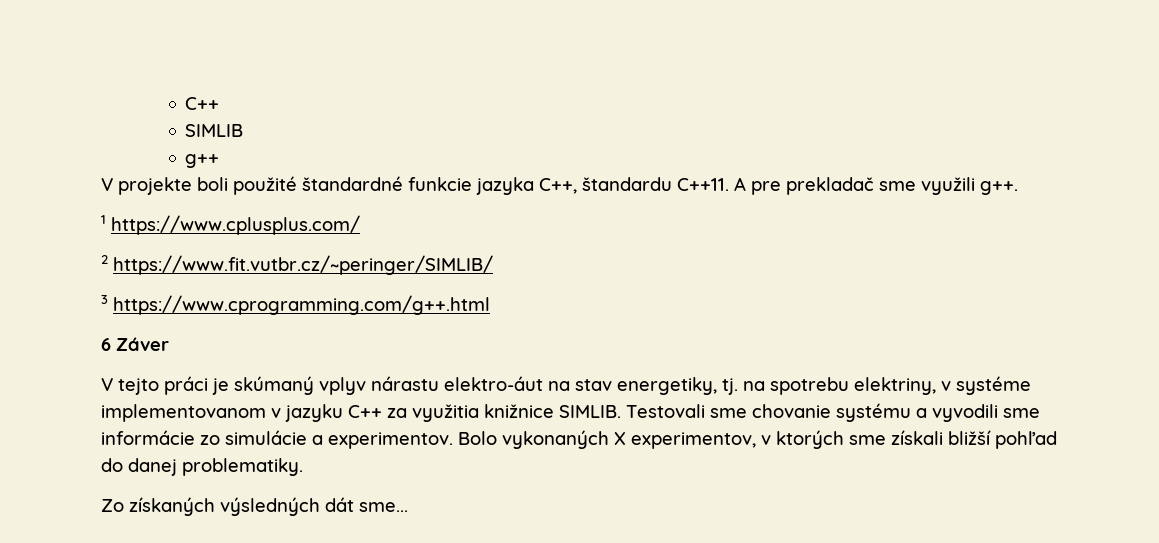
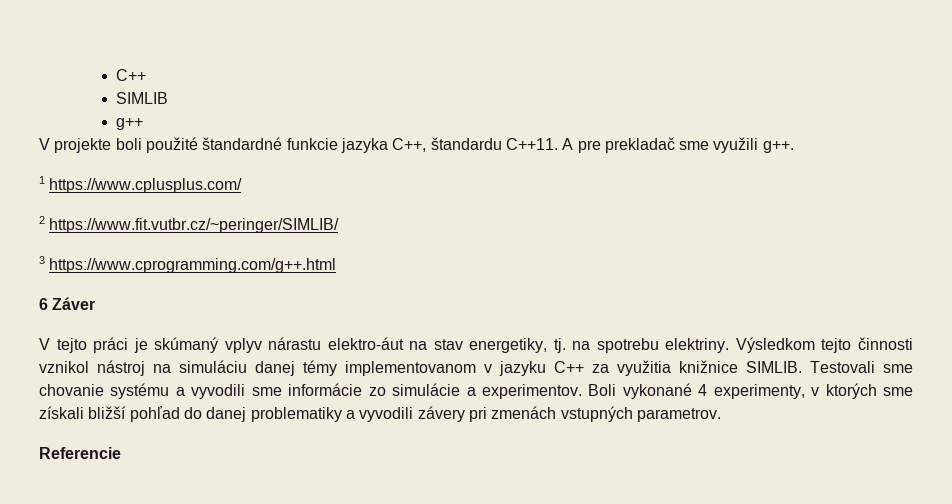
[854,376,1031,395] elektriny, v systéme -> [665,337,913,353] [39,360,337,376] elektriny. Výsledkom tejto činnosti vznikol nástroj na simuláciu danej témy
[458,430,756,449] Bolo vykonaných X experimentov, -> [588,383,805,399] Boli vykonané 4 experimenty,
[182,458,303,476] [101,497,408,516] problematiky. // Zo získaných výsledných dát sme... -> [250,406,721,422] [39,447,121,459] problematiky a vyvodili závery pri zmenách vstupných parametrov. // Referencie

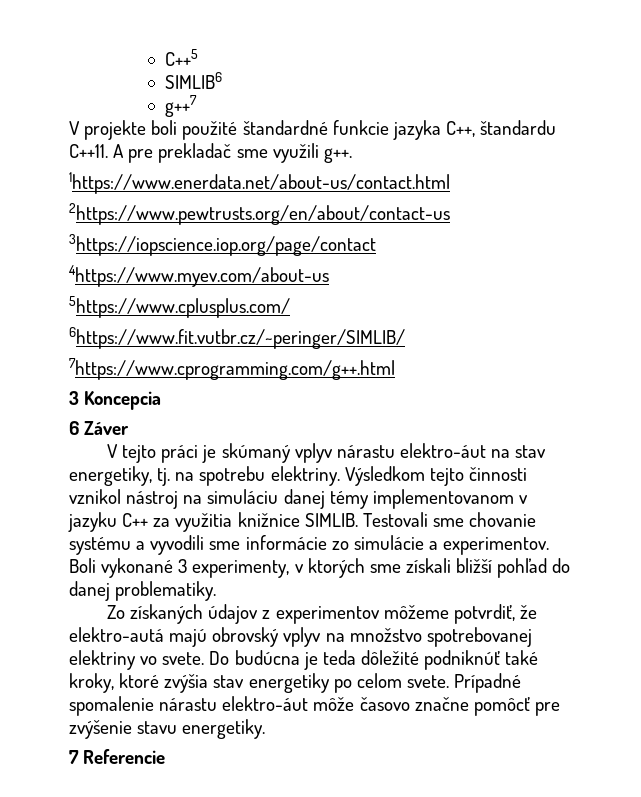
[116,69,147,81] [116,92,169,104] [116,118,144,130] C++ // SIMLIB // g++ -> [164,49,198,66] [164,72,222,89] [164,95,197,117] C++5 // SIMLIB6 // g++7
[39,176,243,193] [39,216,340,233] [39,256,337,273] 1 https://www.cplusplus.com/ // 2 https://www.fit.vutbr.cz/~peringer/SIMLIB/ // 3 https://www.cprogramming.com/g++.html -> [69,172,450,194] [69,203,450,225] [69,234,376,256] [69,265,329,287] [69,296,290,318] [69,327,405,349] [69,358,395,380] [69,391,162,410] 1https://www.enerdata.net/about-us/contact.html // 2https://www.pewtrusts.org/en/about/contact-us // 3https://iopscience.iop.org/page/contact // 4https://www.myev.com/about-us // 5https://www.cplusplus.com/ // 6https://www.fit.vutbr.cz/~peringer/SIMLIB/ // 7https://www.cprogramming.com/g++.html // 3 Koncepcia
[698,384,708,396] 4 -> [178,559,188,573] 3
[250,406,721,422] problematiky a vyvodili závery pri zmenách vstupných parametrov. // -> [115,581,217,601] [107,604,537,624] [69,627,532,647] [69,650,539,670] [69,673,522,693] [69,696,560,716] [69,719,266,739] [69,750,79,764] problematiky. // Zo získaných údajov z experimentov môžeme potvrdiť, že elektro-autá majú obrovský vplyv na množstvo spotrebovanej elektriny vo svete. Do budúcna je teda dôležité podniknúť také kroky, ktoré zvýšia stav energetiky po celom svete. Prípadné spomalenie nárastu elektro-áut môže časovo značne pomôcť pre zvýšenie stavu energetiky. // 7

